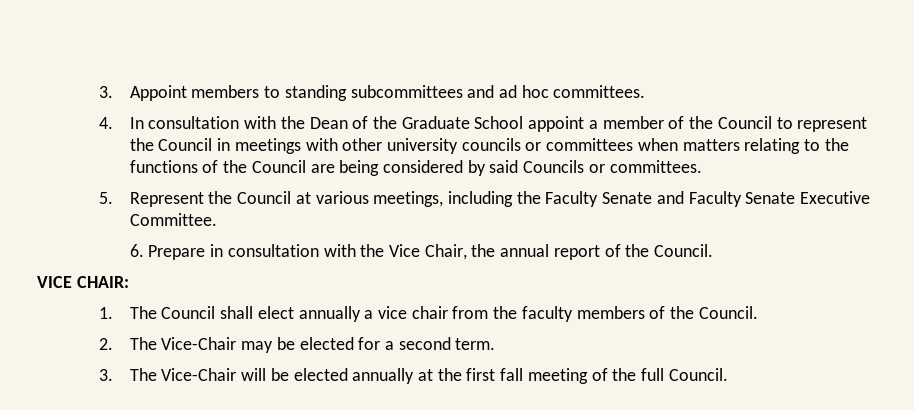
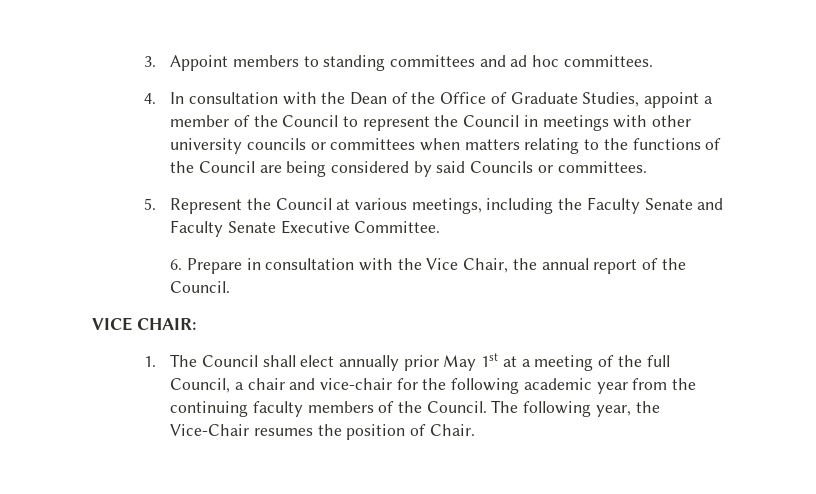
[350,85,463,98] subcommittees -> [390,55,476,67] committees
[401,116,524,129] Graduate School -> [440,92,640,107] Office of Graduate Studies,
[364,306,448,319] a vice chair -> [403,353,670,371] [170,378,628,394] prior May 1st at a meeting of the full Council, a chair and vice-chair for the following academic year
(518, 312) none -> [170,401,249,417] continuing
[98,337,496,353] [98,368,728,384] // 2. The Vice-Chair may be elected for a second term. // 3. The Vice-Chair will be elected annually at the first fall meeting of the full Council. -> [491,400,660,417] [170,424,475,440] The following year, the Vice-Chair resumes the position of Chair.

